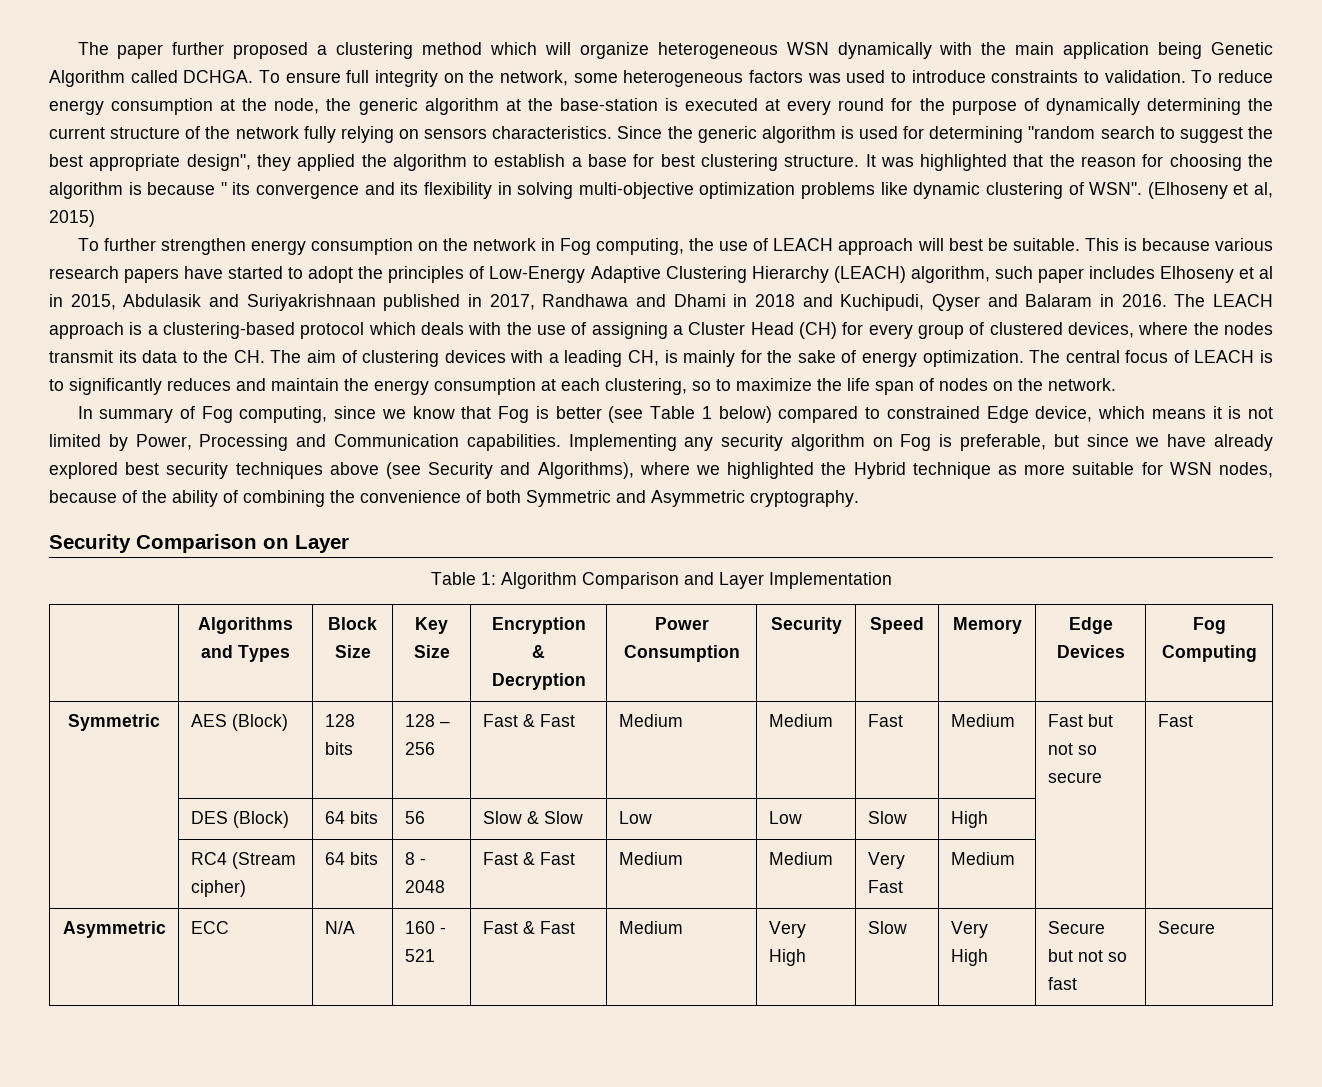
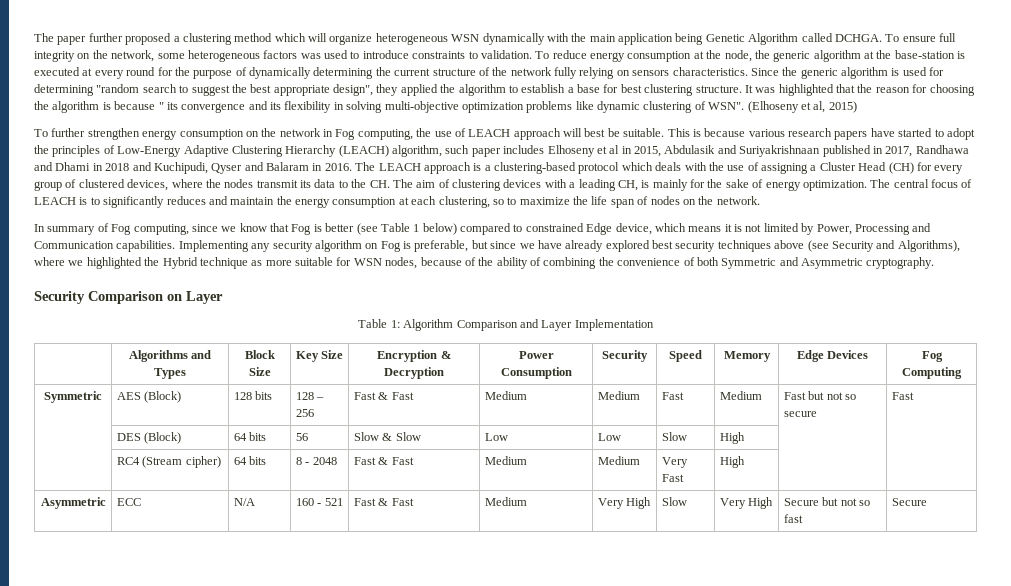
[950,852,1015,865] Medium -> [719,456,745,468] High

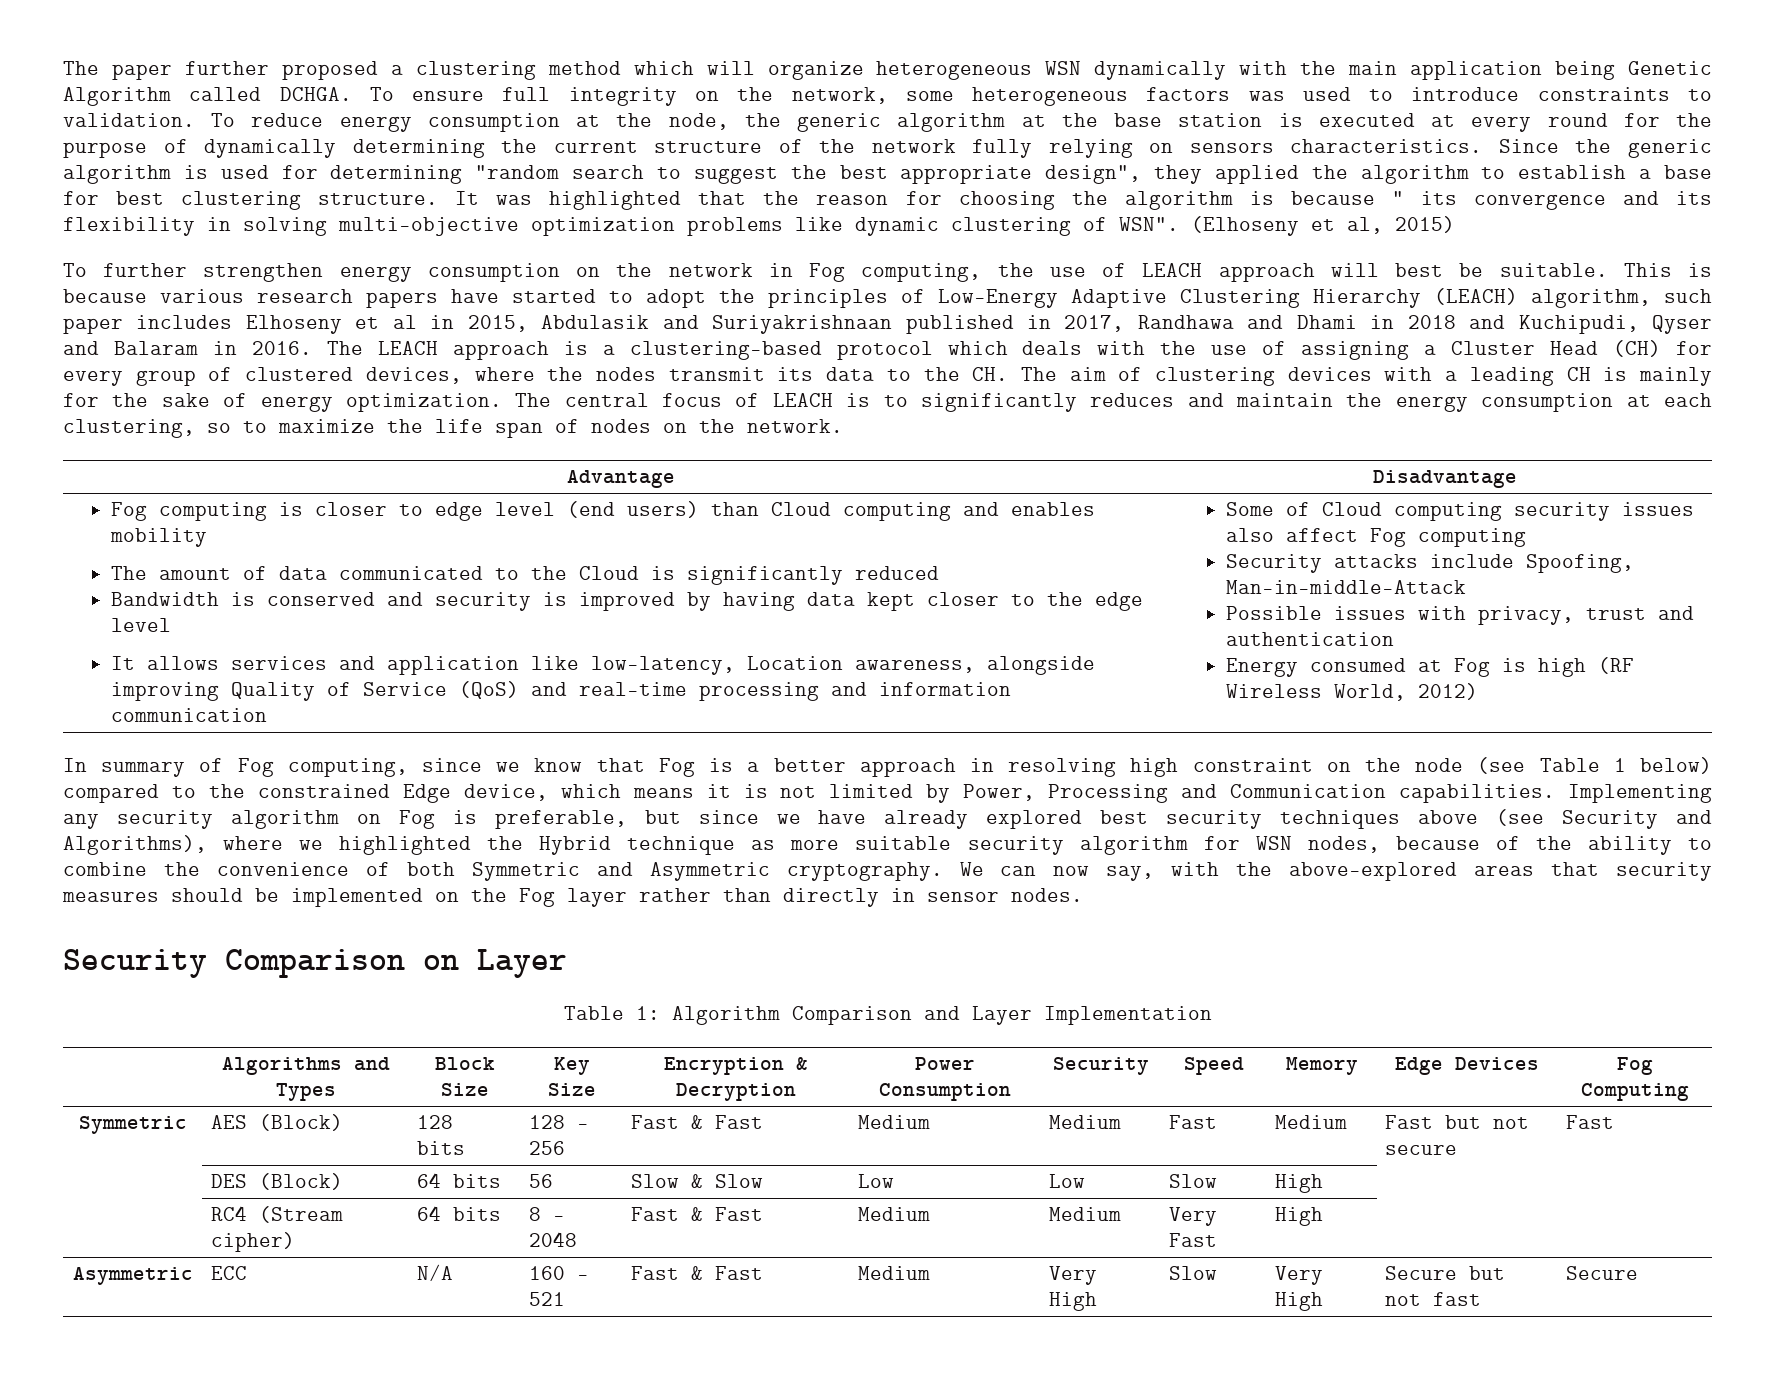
[894,50,955,59] base-station -> [1114,113,1263,127] base station
[617,180,638,191] CH, -> [1566,367,1591,381] CH
(760, 200) none -> [567,470,675,488] [1373,470,1517,488] [111,501,1096,521] [110,528,208,547] [111,566,940,585] [111,592,1144,611] [111,618,172,632] [111,656,1096,675] [111,681,1012,701] [111,708,268,722] [1226,502,1695,521] [1226,528,1527,547] [1226,554,1635,573] [1226,580,1467,594] [1226,606,1695,625] [1226,632,1395,646] [1226,657,1635,677] [1226,683,1479,701] // Advantage | Disadvantage // Fog computing is closer to edge level (end users) than Cloud computing and enables mobility // The amount of data communicated to the Cloud is significantly reduced // Bandwidth is conserved and security is improved by having data kept closer to the edge level // It allows services and application like low-latency, Location awareness, alongside improving Quality of Service (QoS) and real-time processing and information communication | Some of Cloud computing security issues also affect Fog computing // Security attacks include Spoofing, Man-in-middle-Attack // Possible issues with privacy, trust and authentication // Energy consumed at Fog is high (RF Wireless World, 2012)
[325,223,355,232] better -> [747,758,1464,777] a better approach in resolving high constraint on the node
(523, 228) none -> [208,784,245,798] the
(333, 261) none -> [967,836,1188,855] security algorithm
[530,257,597,269] of combining -> [1687,838,1712,850] [63,862,147,876] to combine
(935, 263) none -> [959,862,1712,881] [62,888,1083,907] We can now say, with the above-explored areas that security measures should be implemented on the Fog layer rather than directly in sensor nodes.
[844,394,856,400] so -> (1530, 1123) none
[858,500,870,506] so -> (1422, 1300) none

